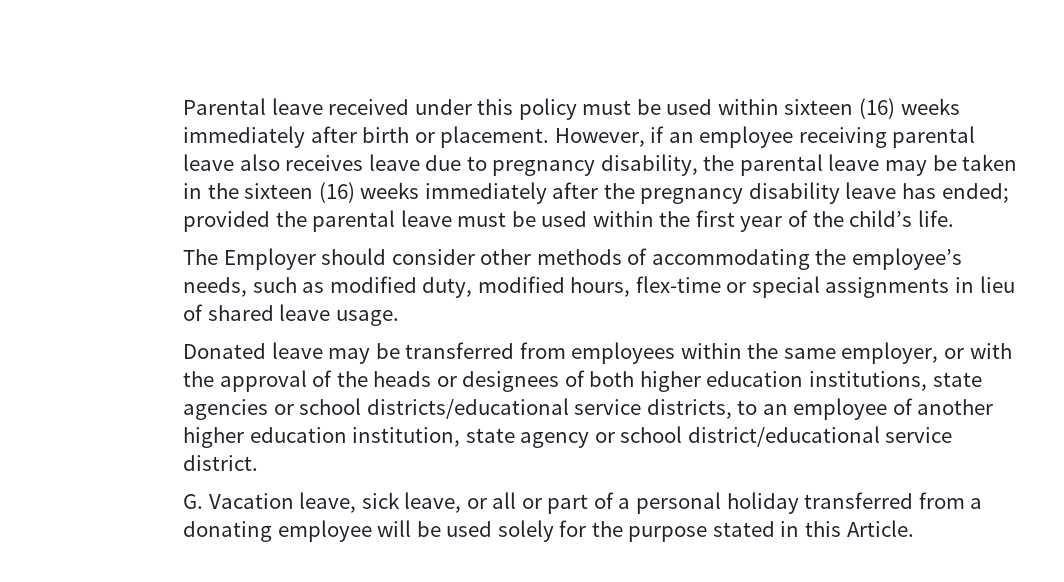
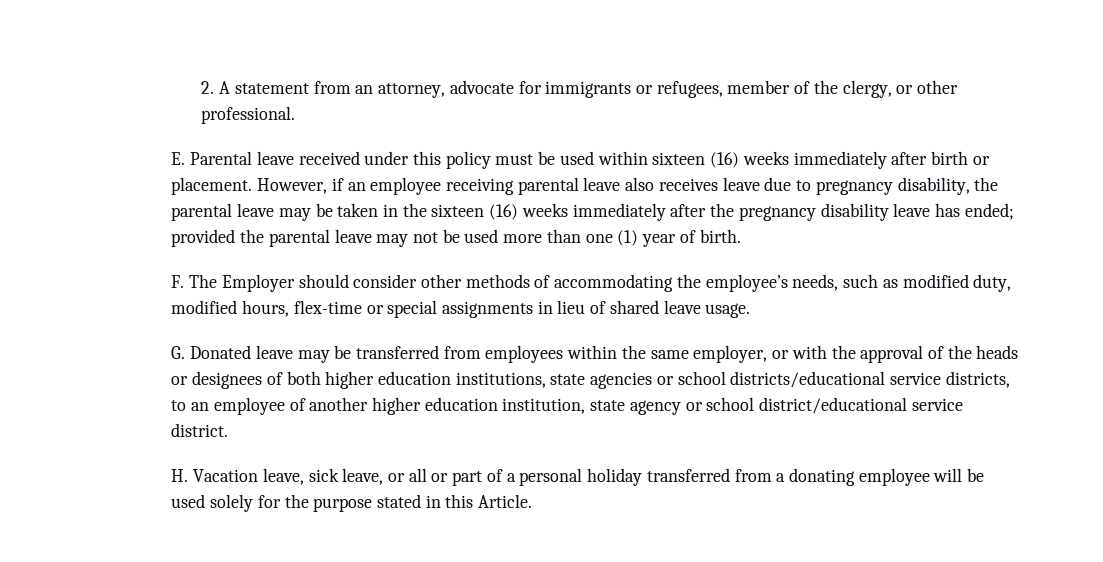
(183, 106) none -> [201,80,959,98] [201,106,296,124] [171,152,186,165] 2. A statement from an attorney, advocate for immigrants or refugees, member of the clergy, or other professional. // E.
[457,210,954,232] must be used within the first year of the child’s life. // -> [376,229,741,247] [171,275,185,288] may not be used more than one (1) year of birth. // F.
(399, 318) none -> [171,346,186,359] G.
[183,494,204,509] G. -> [171,469,189,482] H.

